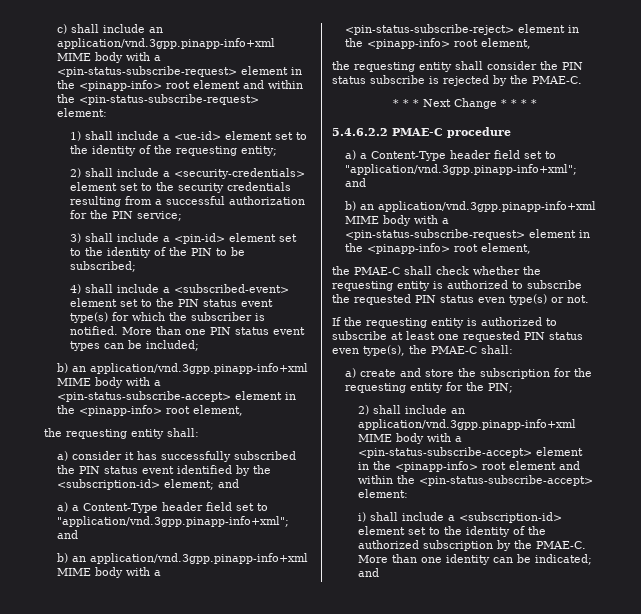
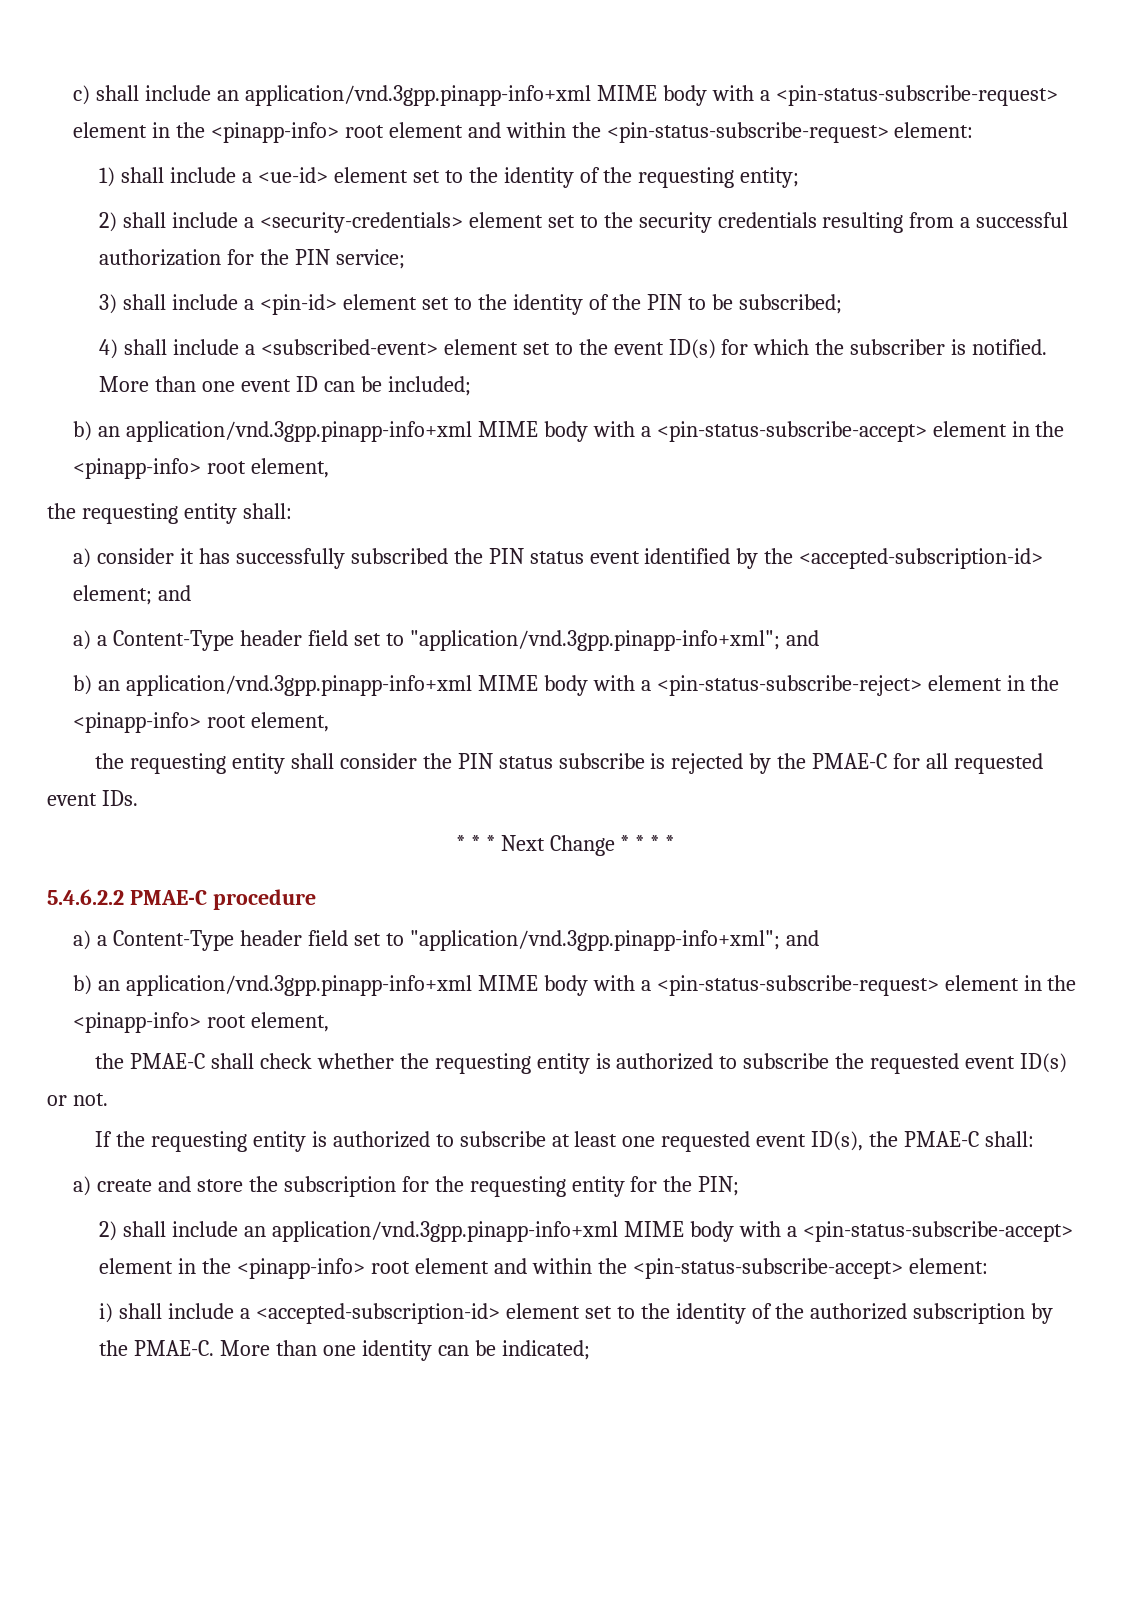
[178,299,274,307] [70,312,109,323] PIN status event type(s) -> [613,339,716,359] event ID(s)
[210,327,306,335] [70,341,101,351] PIN status event types -> [240,376,318,392] event ID
[57,479,161,490] <subscription-id> -> [799,548,1044,569] <accepted-subscription-id>
[532,76,582,84] PMAE-C. -> [812,753,1044,774] [47,790,138,806] PMAE-C for all requested event IDs.
[415,294,547,305] PIN status even type(s) -> [965,1053,1068,1073] event ID(s)
[524,332,583,340] [332,345,405,356] PIN status even type(s), -> [756,1131,864,1151] event ID(s),
[459,512,563,523] <subscription-id> -> [255,1303,500,1324] <accepted-subscription-id>
[358,568,380,577] and -> (590, 1350) none

